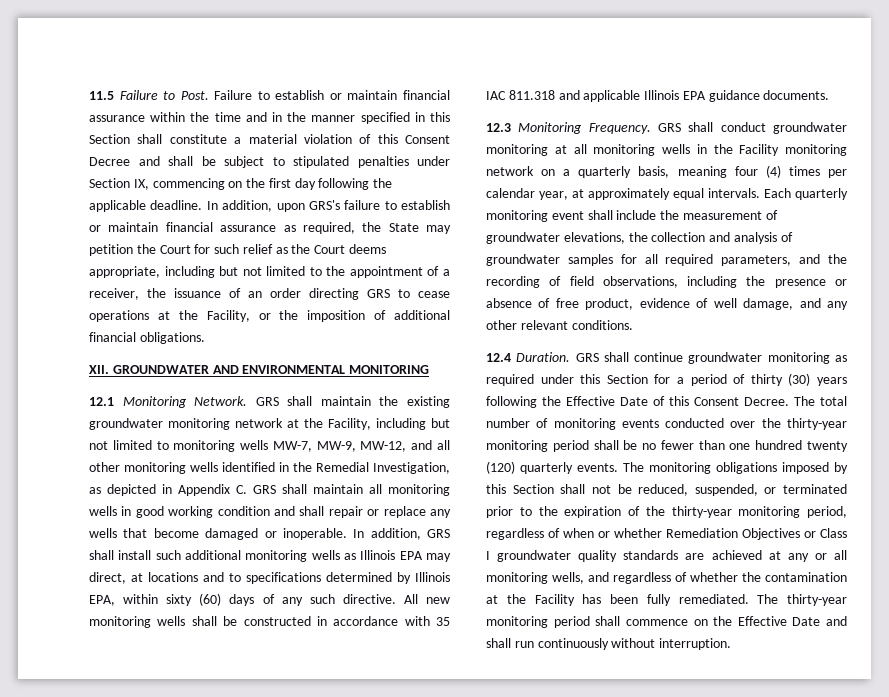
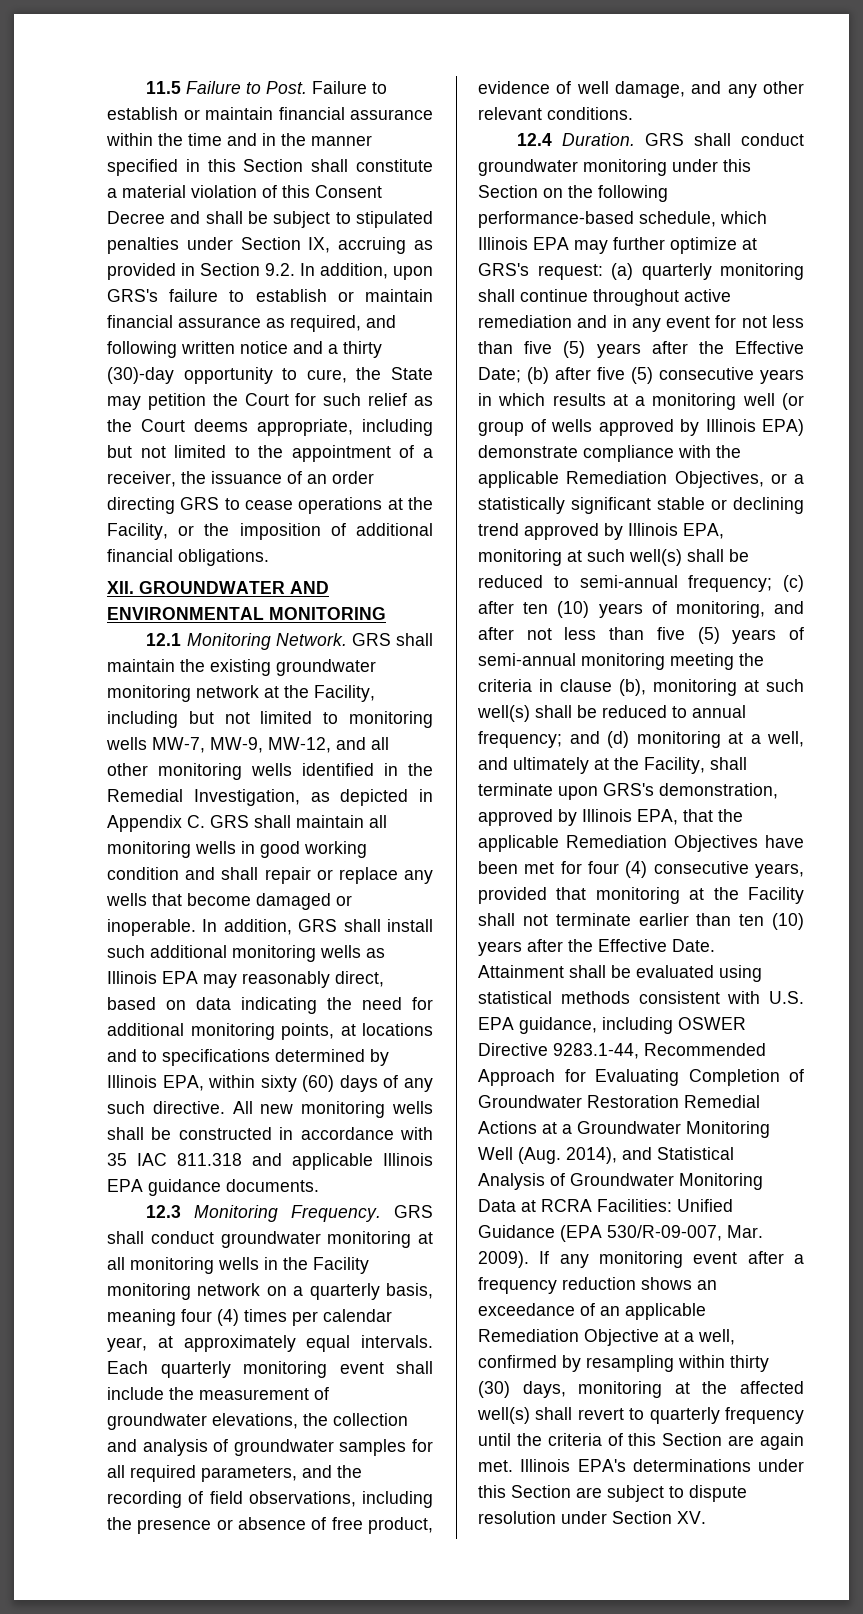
[152,178,393,190] [89,200,203,212] commencing on the first day following the applicable deadline. -> [338,237,434,254] [107,263,295,280] accruing as provided in Section 9.2.
(355, 228) none -> [366,315,396,328] [107,341,382,358] [107,367,347,384] and following written notice and a thirty (30)-day opportunity to cure,
[89,572,126,584] direct, -> [242,971,384,988] [107,997,433,1014] [107,1023,334,1040] reasonably direct, based on data indicating the need for additional monitoring points,
[634,352,847,364] [486,373,847,386] [486,396,847,408] [486,418,847,430] [486,440,848,452] [486,461,848,474] [486,484,847,496] [486,506,847,518] [486,528,847,540] [486,550,847,562] [486,572,847,584] [486,594,847,606] [486,616,847,628] [486,638,732,650] continue groundwater monitoring as required under this Section for a period of thirty (30) years following the Effective Date of this Consent Decree. The total number of monitoring events conducted over the thirty-year monitoring period shall be no fewer than one hundred twenty (120) quarterly events. The monitoring obligations imposed by this Section shall not be reduced, suspended, or terminated prior to the expiration of the thirty-year monitoring period, regardless of when or whether Remediation Objectives or Class I groundwater quality standards are achieved at any or all monitoring wells, and regardless of whether the contamination at the Facility has been fully remediated. The thirty-year monitoring period shall commence on the Effective Date and shall run continuously without interruption. -> [741,133,804,146] [478,159,751,176] [478,185,668,202] [478,211,767,228] [478,237,757,254] [478,263,804,280] [478,289,731,306] [478,315,804,332] [478,341,804,358] [478,367,804,384] [478,393,804,410] [478,419,804,436] [478,445,741,462] [478,471,804,488] [478,497,804,514] [478,523,724,540] [478,549,749,566] [478,575,804,592] [478,601,804,618] [478,627,804,644] [478,653,764,670] [478,679,804,696] [477,705,746,722] [478,731,804,748] [478,757,747,774] [478,783,778,800] [478,809,743,826] [478,835,804,852] [478,861,804,878] [478,887,804,904] [478,913,804,930] [478,939,715,956] [478,965,762,982] [478,991,804,1004] [478,1017,746,1034] [478,1043,766,1059] [478,1069,804,1086] [478,1095,760,1108] [478,1121,770,1138] [478,1147,734,1164] [478,1173,763,1190] [478,1199,733,1212] [478,1225,763,1242] [478,1251,804,1268] [478,1277,717,1294] [478,1303,706,1320] [478,1329,735,1346] [478,1355,769,1372] [478,1381,804,1398] [477,1407,804,1424] [478,1433,804,1450] [478,1459,804,1472] [478,1485,747,1502] [478,1511,706,1524] conduct groundwater monitoring under this Section on the following performance-based schedule, which Illinois EPA may further optimize at GRS's request: (a) quarterly monitoring shall continue throughout active remediation and in any event for not less than five (5) years after the Effective Date; (b) after five (5) consecutive years in which results at a monitoring well (or group of wells approved by Illinois EPA) demonstrate compliance with the applicable Remediation Objectives, or a statistically significant stable or declining trend approved by Illinois EPA, monitoring at such well(s) shall be reduced to semi-annual frequency; (c) after ten (10) years of monitoring, and after not less than five (5) years of semi-annual monitoring meeting the criteria in clause (b), monitoring at such well(s) shall be reduced to annual frequency; and (d) monitoring at a well, and ultimately at the Facility, shall terminate upon GRS's demonstration, approved by Illinois EPA, that the applicable Remediation Objectives have been met for four (4) consecutive years, provided that monitoring at the Facility shall not terminate earlier than ten (10) years after the Effective Date. Attainment shall be evaluated using statistical methods consistent with U.S. EPA guidance, including OSWER Directive 9283.1-44, Recommended Approach for Evaluating Completion of Groundwater Restoration Remedial Actions at a Groundwater Monitoring Well (Aug. 2014), and Statistical Analysis of Groundwater Monitoring Data at RCRA Facilities: Unified Guidance (EPA 530/R-09-007, Mar. 2009). If any monitoring event after a frequency reduction shows an exceedance of an applicable Remediation Objective at a well, confirmed by resampling within thirty (30) days, monitoring at the affected well(s) shall revert to quarterly frequency until the criteria of this Section are again met. Illinois EPA's determinations under this Section are subject to dispute resolution under Section XV.

